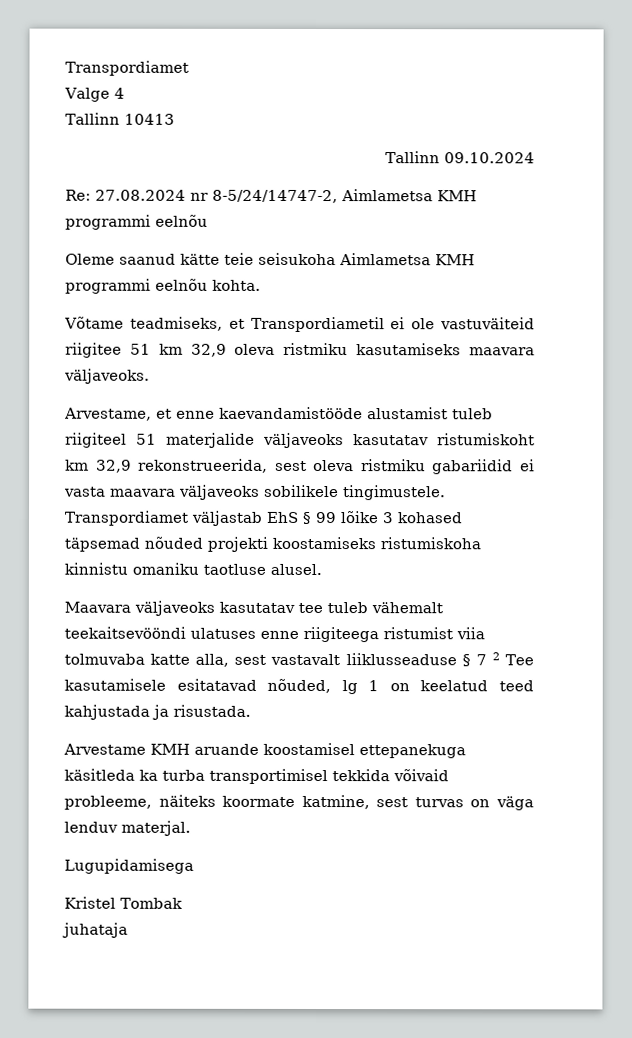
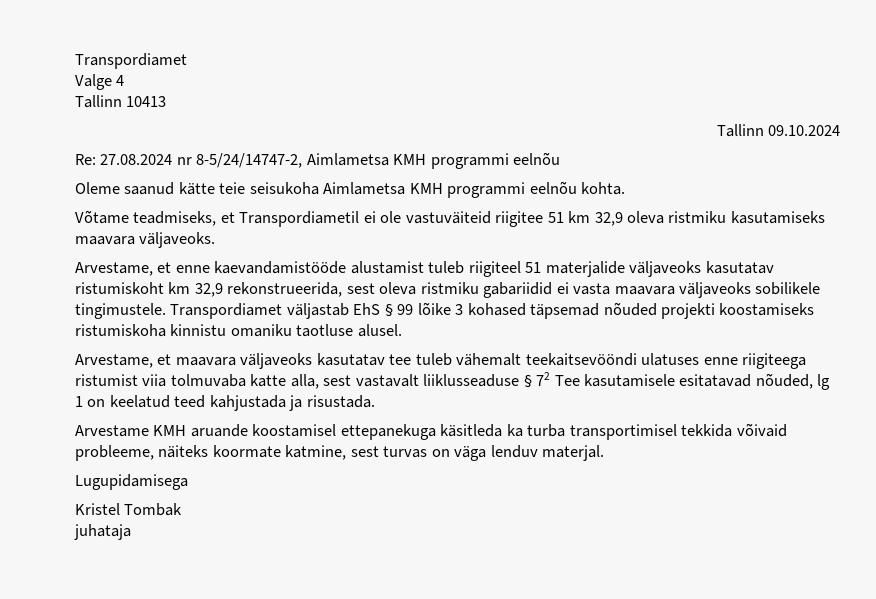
[64,601,131,613] Maavara -> [75,354,236,368] Arvestame, et maavara
[475,652,500,666] 7 2 -> [536,372,551,386] 72

